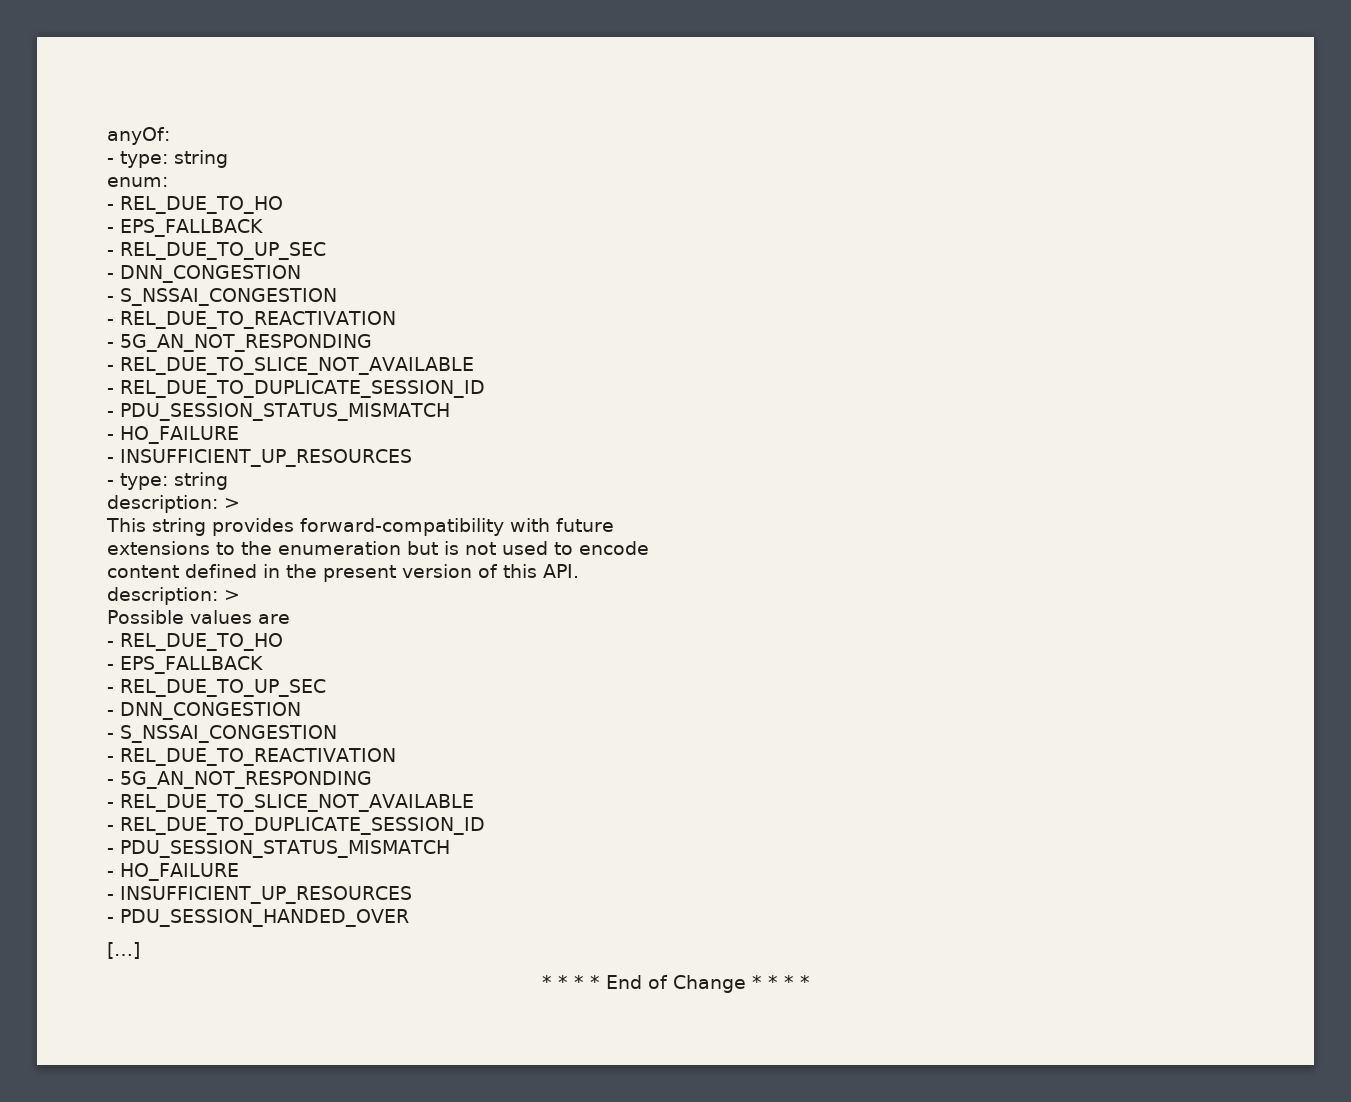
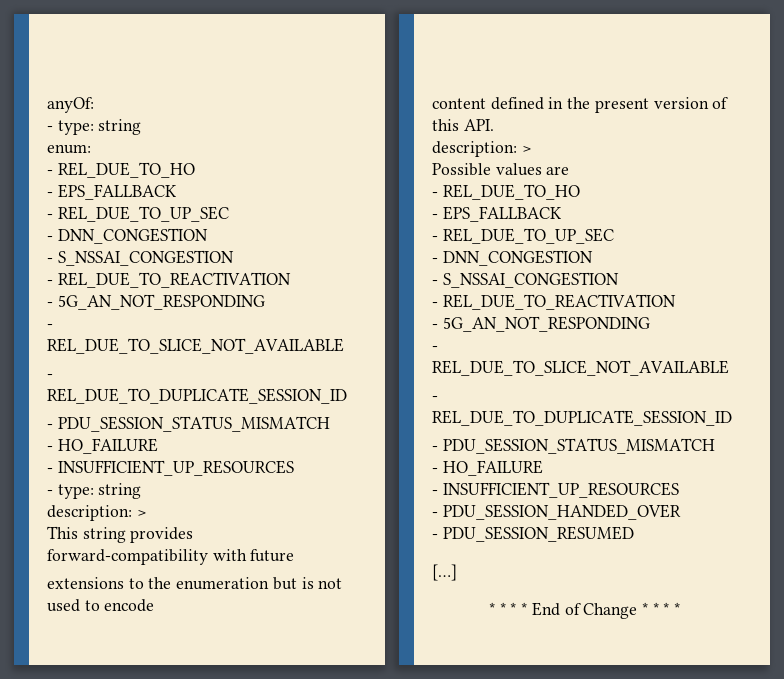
(409, 918) none -> [432,526,634,542] // - PDU_SESSION_RESUMED

